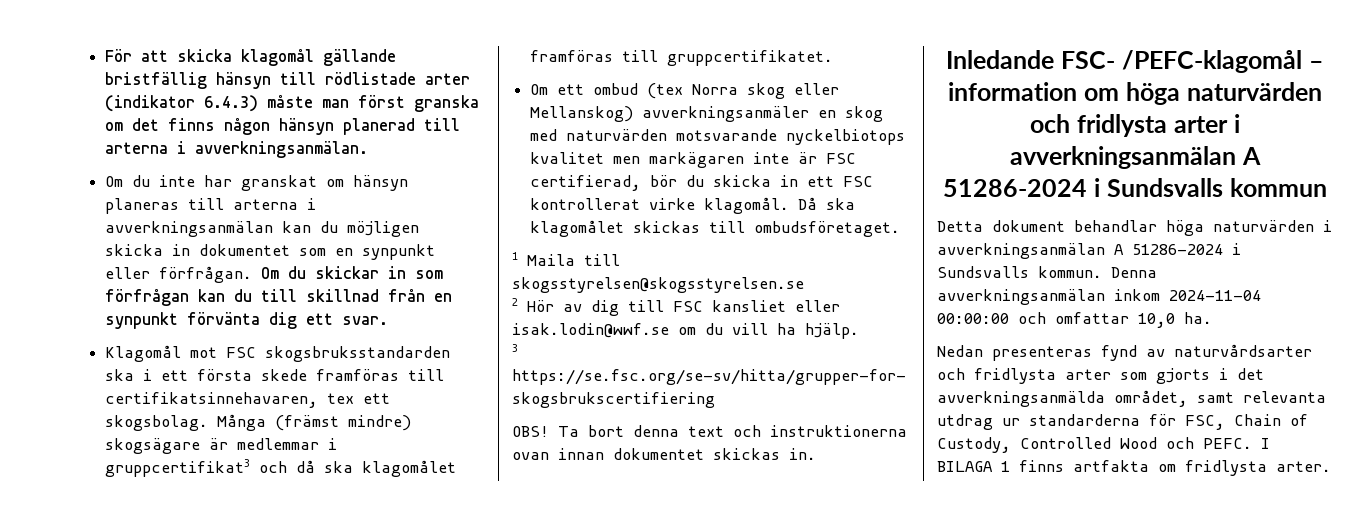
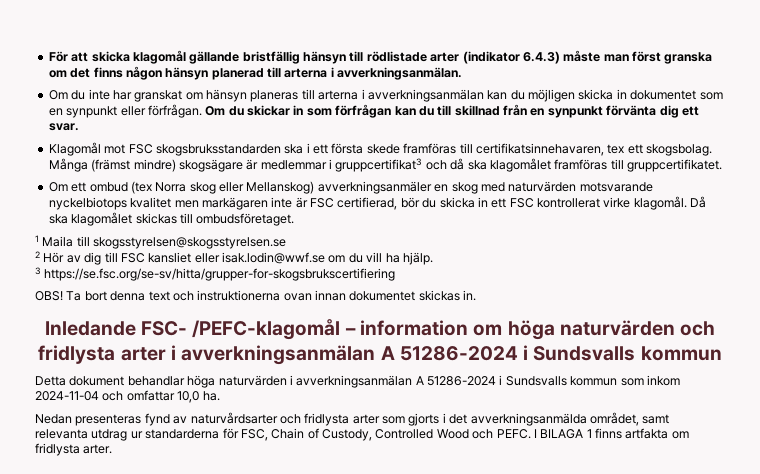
[1038,266,1157,278] [937,289,1105,305] kommun. Denna avverkningsanmälan -> [570,376,644,386] kommun som
[937,313,1009,324] 00:00:00 -> (99, 396) none

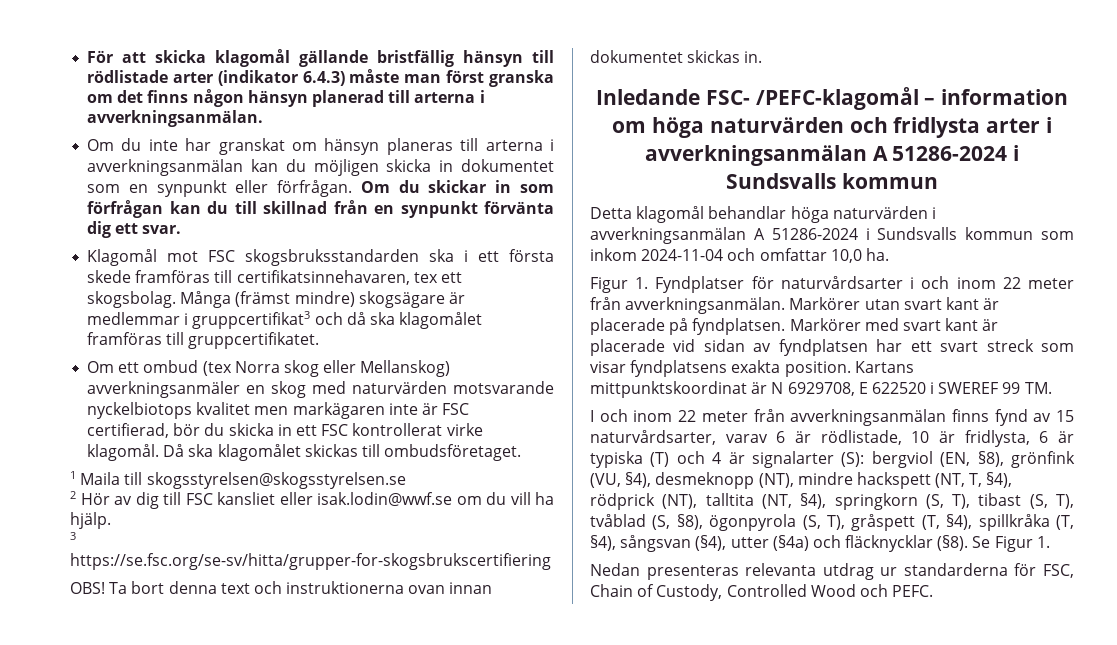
[69,376,125,386] dokument -> [636,206,705,223] klagomål
[35,412,670,426] Nedan presenteras fynd av naturvårdsarter och fridlysta arter som gjorts i det avverkningsanmälda området, samt -> [590,276,1074,293] [590,297,1000,314] [590,318,999,335] [590,339,1074,356] [590,360,914,377] [590,381,1052,398] [590,409,1074,426] [590,430,1074,447] [590,451,1075,468] [590,472,1013,489] [590,493,1074,510] [590,514,1075,531] [590,535,1050,552] [590,563,739,580] Figur 1. Fyndplatser för naturvårdsarter i och inom 22 meter från avverkningsanmälan. Markörer utan svart kant är placerade på fyndplatsen. Markörer med svart kant är placerade vid sidan av fyndplatsen har ett svart streck som visar fyndplatsens exakta position. Kartans mittpunktskoordinat är N 6929708, E 622520 i SWEREF 99 TM. // I och inom 22 meter från avverkningsanmälan finns fynd av 15 naturvårdsarter, varav 6 är rödlistade, 10 är fridlysta, 6 är typiska (T) och 4 är signalarter (S): bergviol (EN, §8), grönfink (VU, §4), desmeknopp (NT), mindre hackspett (NT, T, §4), rödprick (NT), talltita (NT, §4), springkorn (S, T), tibast (S, T), tvåblad (S, §8), ögonpyrola (S, T), gråspett (T, §4), spillkråka (T, §4), sångsvan (§4), utter (§4a) och fläcknycklar (§8). Se Figur 1. // Nedan presenteras
[533,428,689,439] [35,443,113,456] I BILAGA 1 finns artfakta om fridlysta arter. -> (934, 591) none

